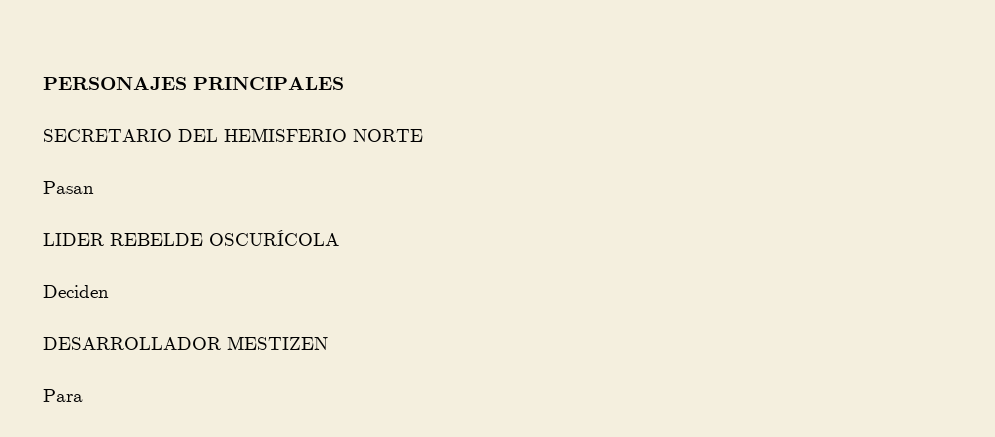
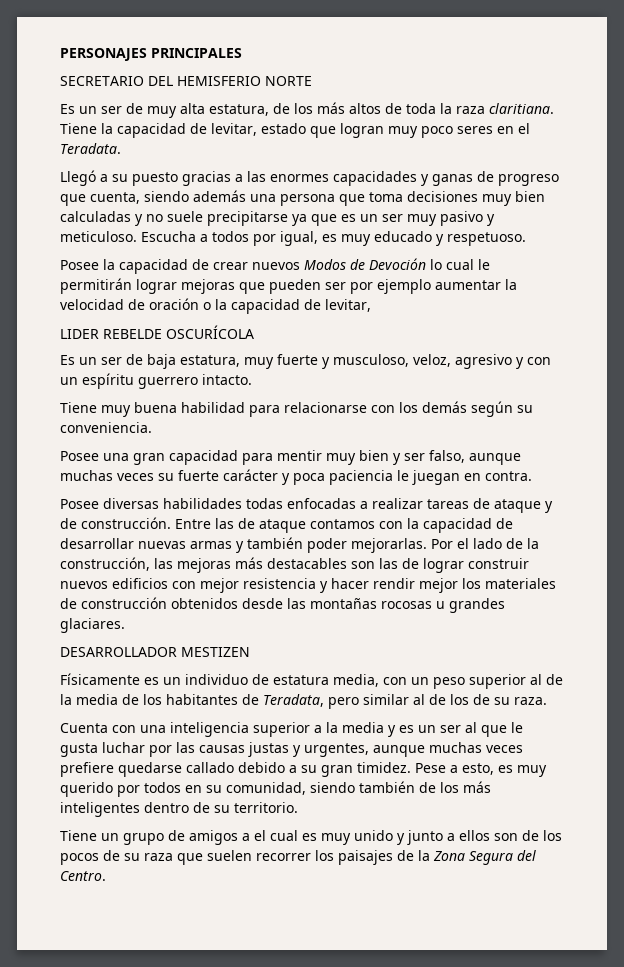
[43,181,94,194] [43,230,339,246] [43,285,109,298] [43,336,328,350] [43,389,83,402] Pasan // LIDER REBELDE OSCURÍCOLA // Deciden // DESARROLLADOR MESTIZEN // Para -> [60,102,554,118] [60,123,530,138] [60,143,121,154] [60,170,559,186] [60,190,545,206] [60,211,495,226] [60,231,526,246] [60,258,490,274] [60,278,517,294] [60,298,371,314] [60,325,254,339] [60,354,551,369] [60,373,252,389] [60,401,533,417] [60,422,152,433] [60,450,521,465] [60,469,532,485] [60,498,553,513] [60,517,513,533] [60,537,539,553] [60,557,529,573] [60,578,556,593] [60,597,505,613] [60,618,125,633] [60,647,250,657] [60,673,563,689] [60,694,547,709] [60,722,523,737] [60,742,523,757] [60,762,547,777] [60,781,491,797] [60,802,298,817] [60,830,562,845] [60,850,536,865] [60,871,106,881] Es un ser de muy alta estatura, de los más altos de toda la raza claritiana. Tiene la capacidad de levitar, estado que logran muy poco seres en el Teradata. // Llegó a su puesto gracias a las enormes capacidades y ganas de progreso que cuenta, siendo además una persona que toma decisiones muy bien calculadas y no suele precipitarse ya que es un ser muy pasivo y meticuloso. Escucha a todos por igual, es muy educado y respetuoso. // Posee la capacidad de crear nuevos Modos de Devoción lo cual le permitirán lograr mejoras que pueden ser por ejemplo aumentar la velocidad de oración o la capacidad de levitar, // LIDER REBELDE OSCURÍCOLA // Es un ser de baja estatura, muy fuerte y musculoso, veloz, agresivo y con un espíritu guerrero intacto. // Tiene muy buena habilidad para relacionarse con los demás según su conveniencia. // Posee una gran capacidad para mentir muy bien y ser falso, aunque muchas veces su fuerte carácter y poca paciencia le juegan en contra. // Posee diversas habilidades todas enfocadas a realizar tareas de ataque y de construcción. Entre las de ataque contamos con la capacidad de desarrollar nuevas armas y también poder mejorarlas. Por el lado de la construcción, las mejoras más destacables son las de lograr construir nuevos edificios con mejor resistencia y hacer rendir mejor los materiales de construcción obtenidos desde las montañas rocosas u grandes glaciares. // DESARROLLADOR MESTIZEN // Físicamente es un individuo de estatura media, con un peso superior al de la media de los habitantes de Teradata, pero similar al de los de su raza. // Cuenta con una inteligencia superior a la media y es un ser al que le gusta luchar por las causas justas y urgentes, aunque muchas veces prefiere quedarse callado debido a su gran timidez. Pese a esto, es muy querido por todos en su comunidad, siendo también de los más inteligentes dentro de su territorio. // Tiene un grupo de amigos a el cual es muy unido y junto a ellos son de los pocos de su raza que suelen recorrer los paisajes de la Zona Segura del Centro.

